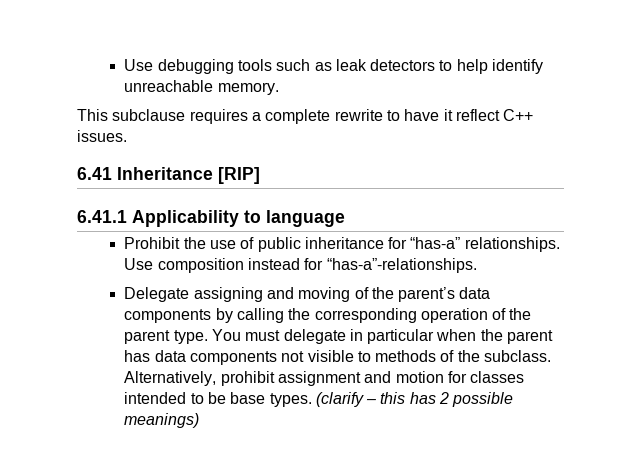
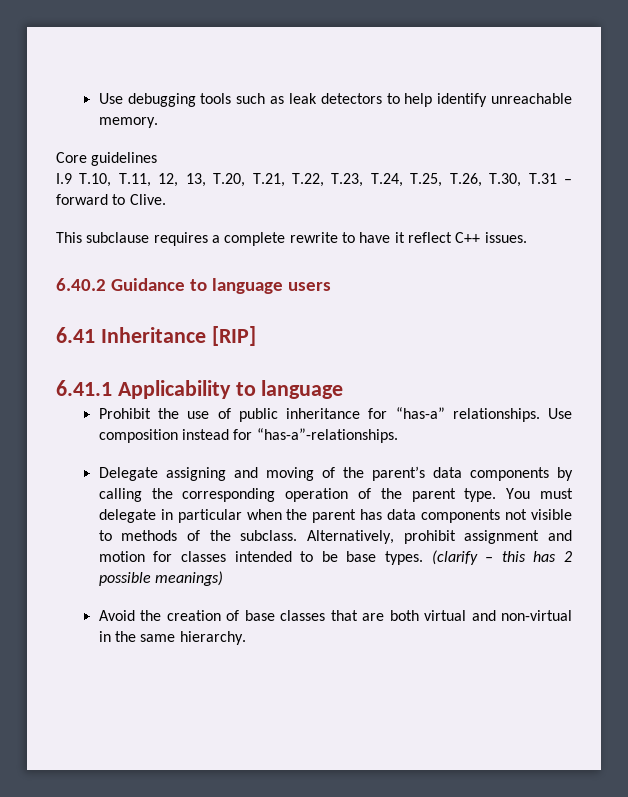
(279, 88) none -> [56,152,158,166] [56,173,573,187] [56,194,166,205] // Core guidelines // I.9 T.10, T.11, 12, 13, T.20, T.21, T.22, T.23, T.24, T.25, T.26, T.30, T.31 – forward to Clive.
(127, 136) none -> [56,278,331,294] // 6.40.2 Guidance to language users
(200, 420) none -> [98,610,572,621] [98,631,246,645] // Avoid the creation of base classes that are both virtual and non-virtual in the same hierarchy.

